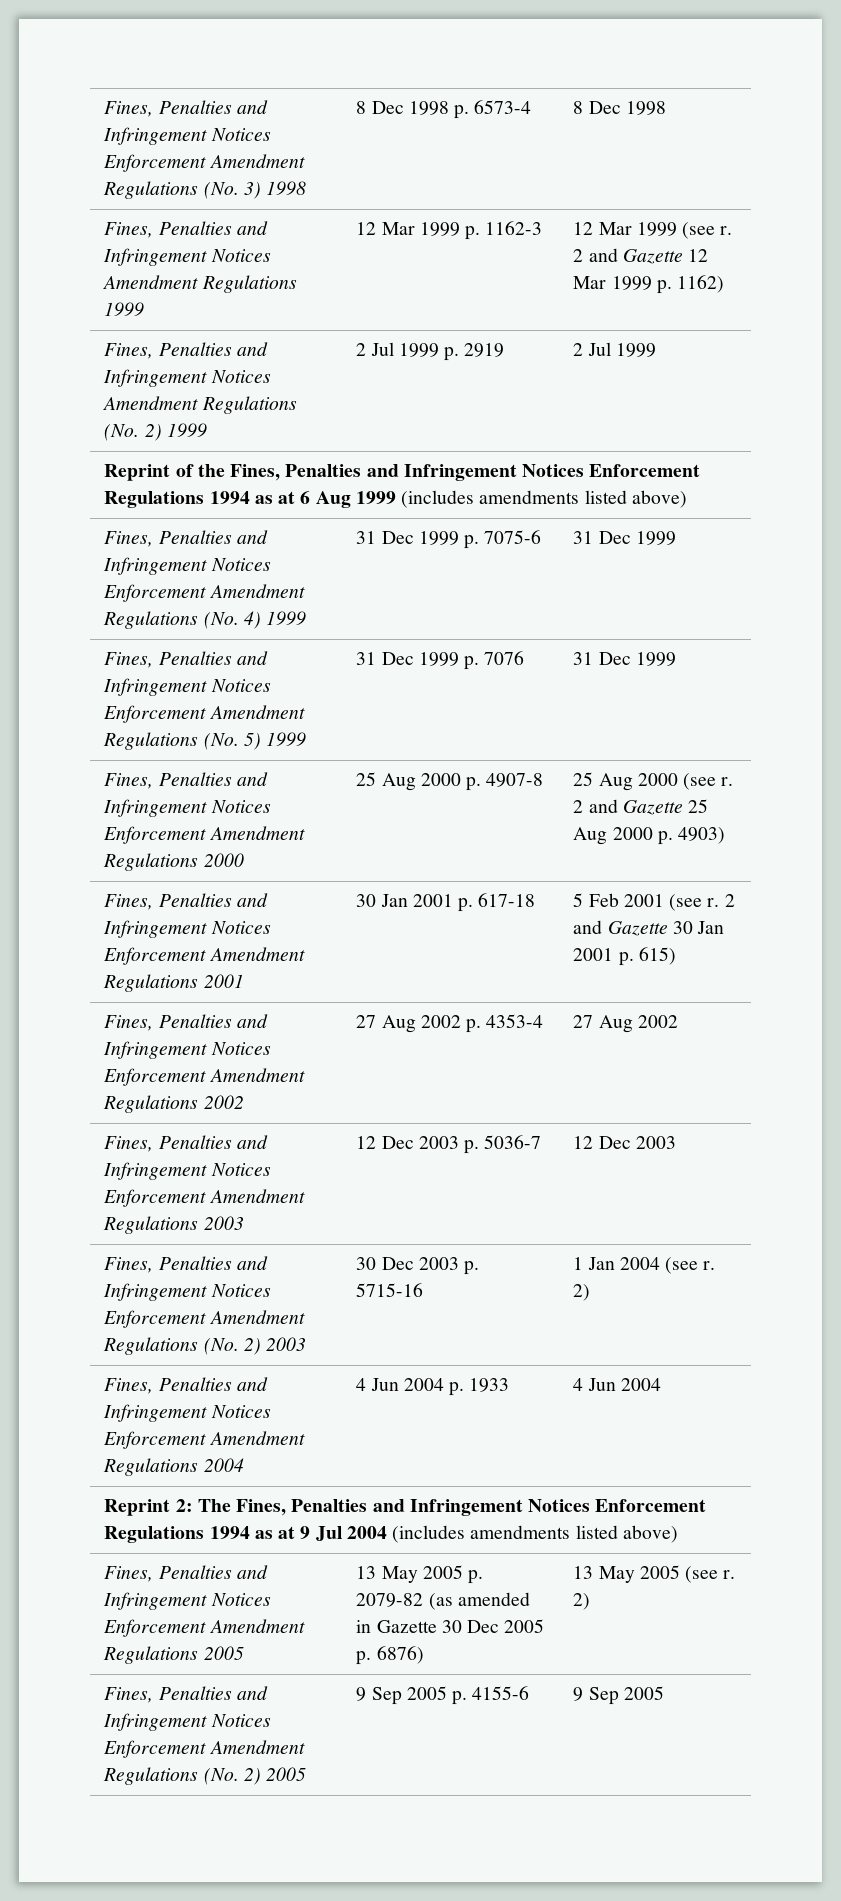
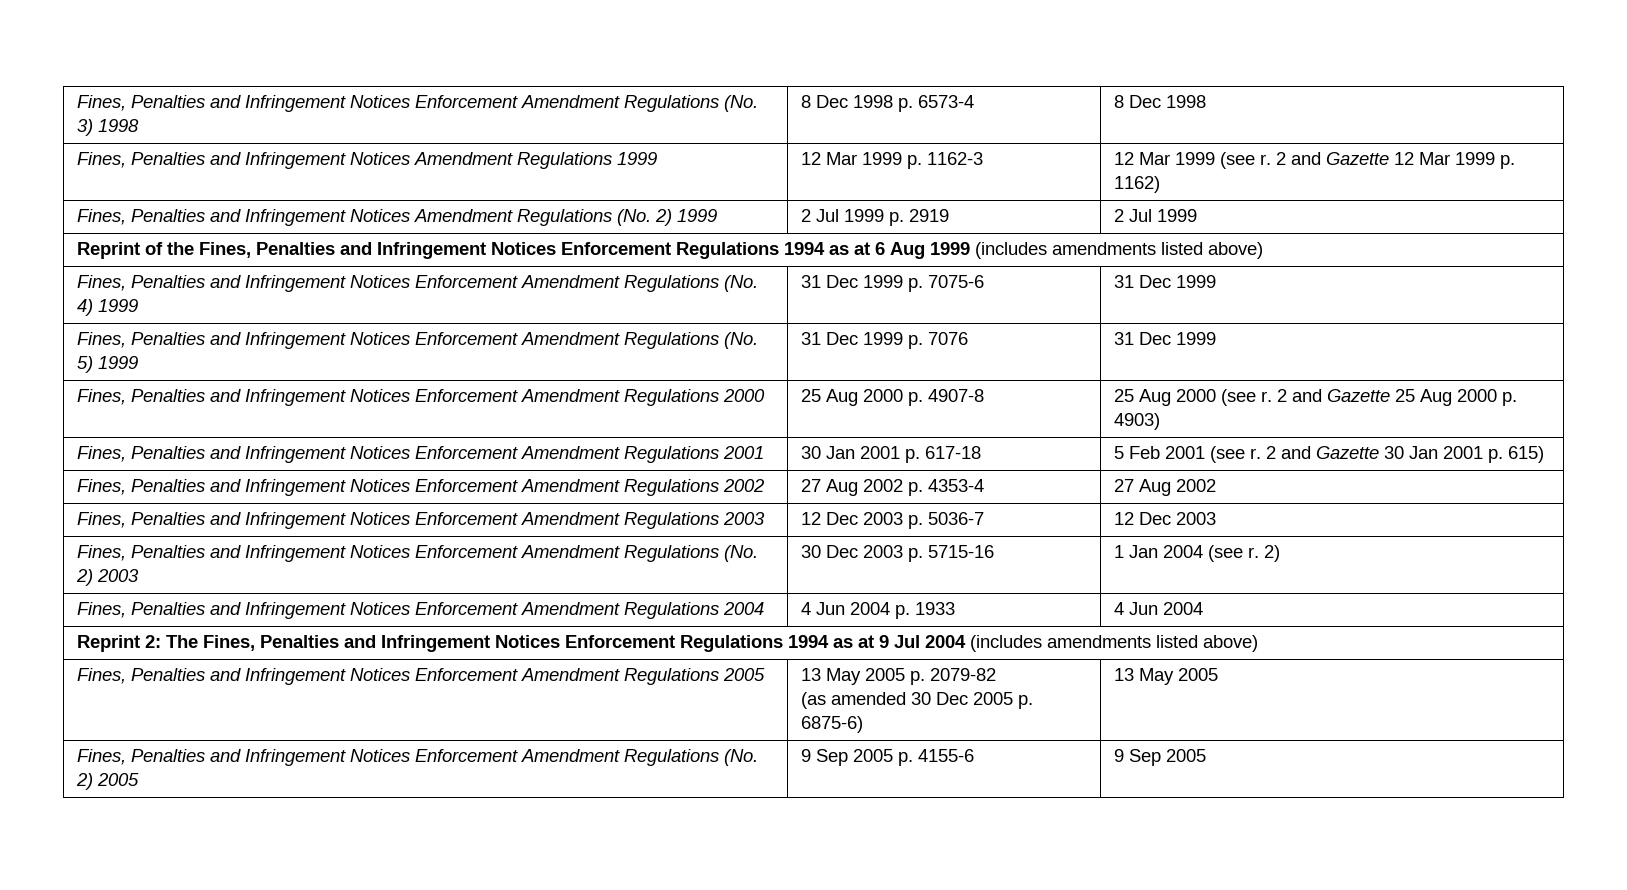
(424, 1600) none -> (997, 674) //
[356,1620,437,1633] in Gazette -> (907, 698) none
[376,1646,424,1664] [573,1565,736,1583] [573,1593,591,1610] 6876) | 13 May 2005 (see r. 2) -> [801,716,864,733] [1114,668,1219,685] 6875-6) | 13 May 2005

